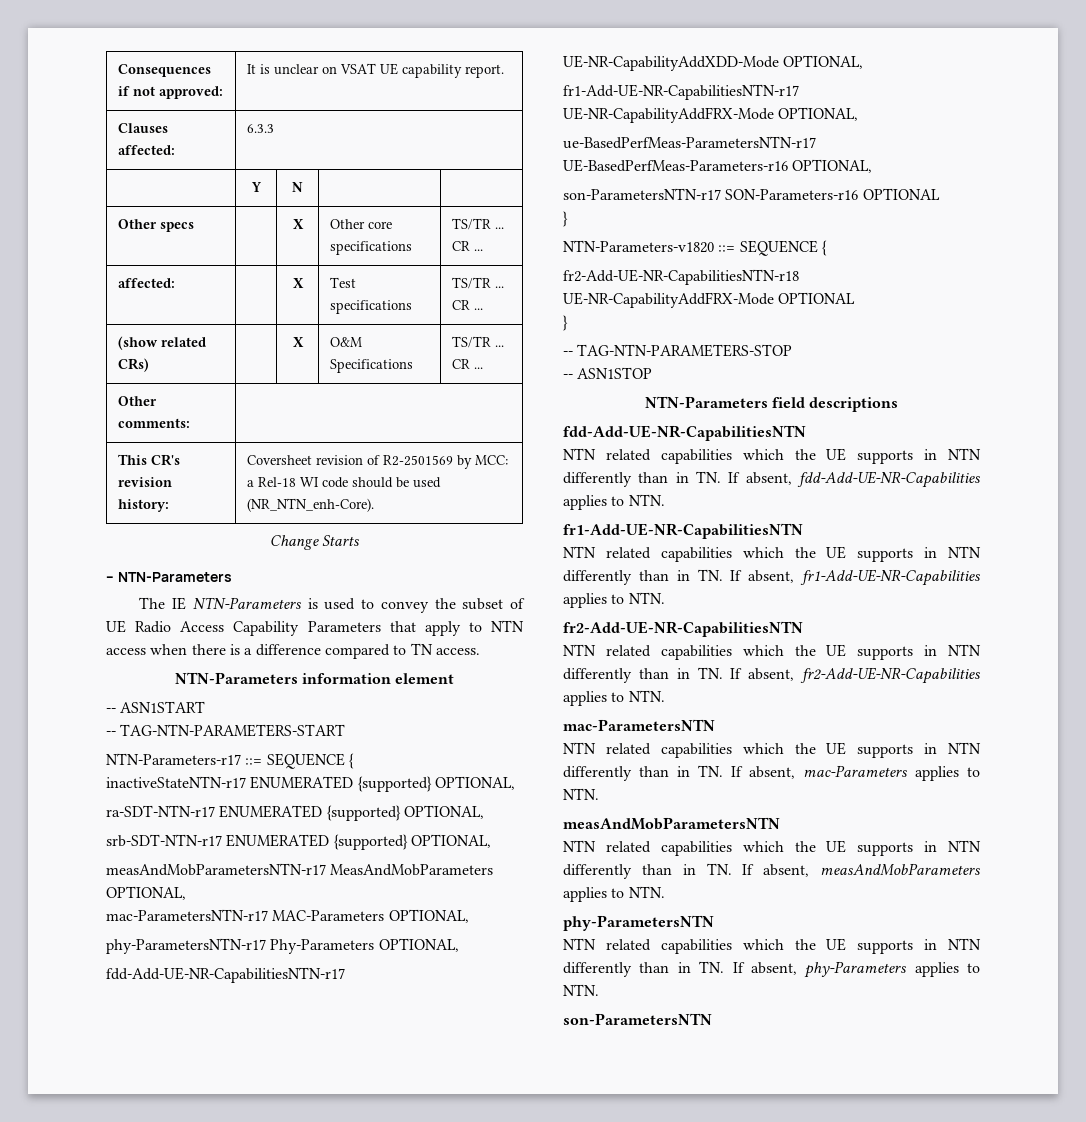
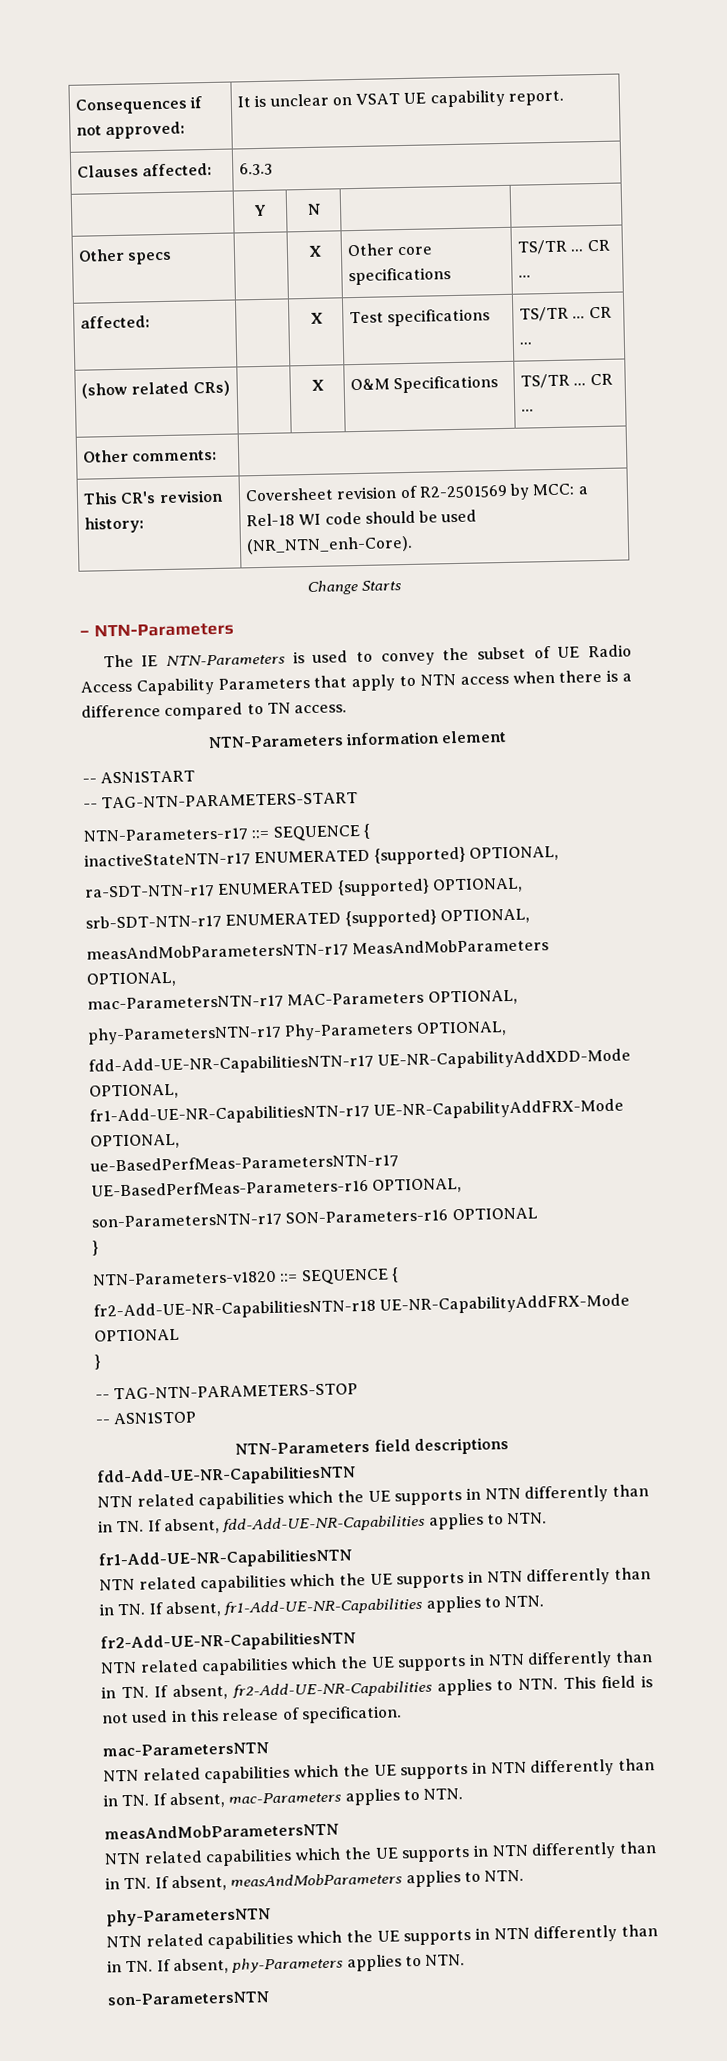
(665, 696) none -> [563,1675,653,1690] [102,1705,402,1724] This field is not used in this release of specification.

